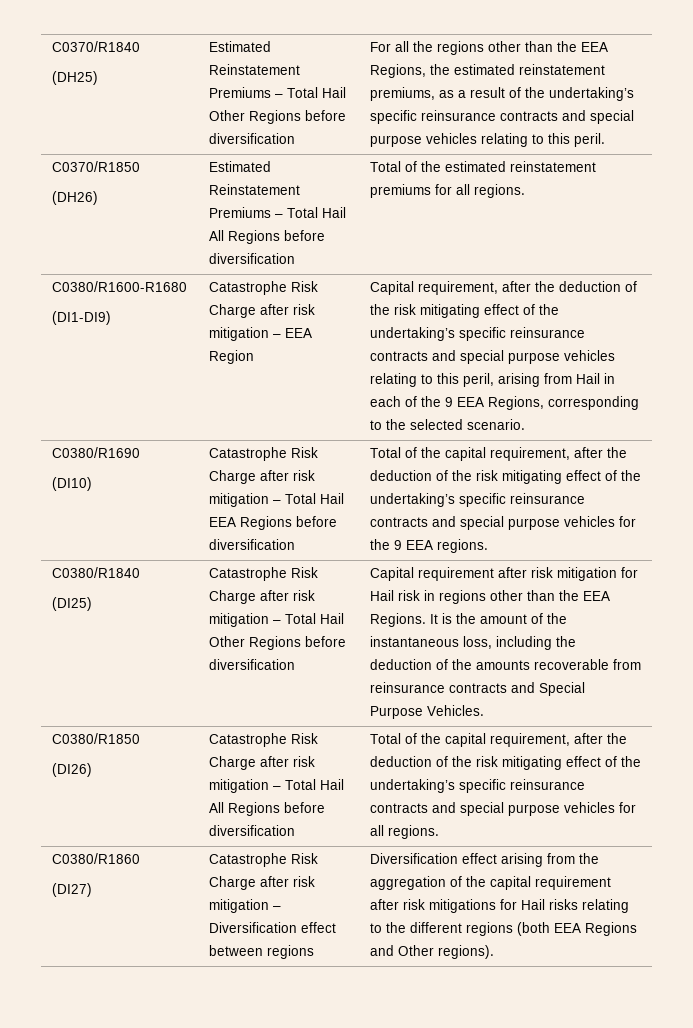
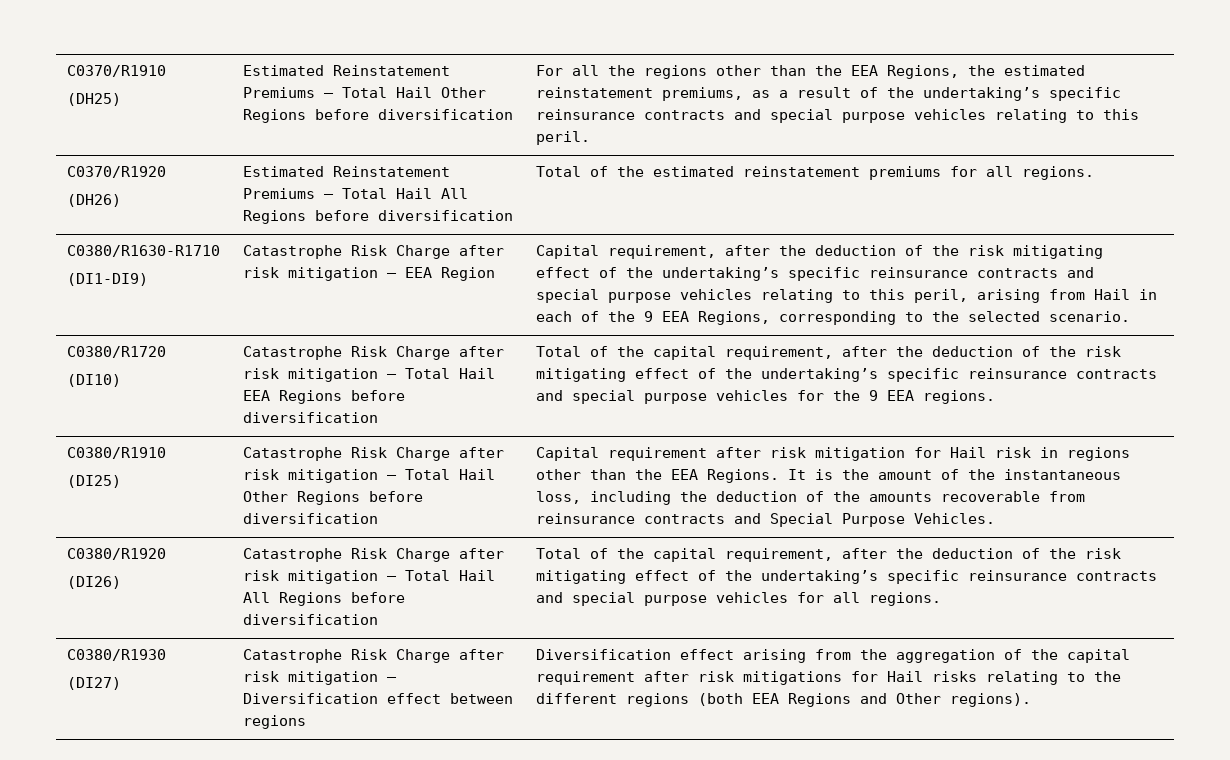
[51,41,140,52] C0370/R1840 -> [67,65,167,77] C0370/R1910
[51,161,140,172] C0370/R1850 -> [67,166,167,178] C0370/R1920
[51,281,187,292] C0380/R1600-R1680 -> [67,245,221,257] C0380/R1630-R1710
[51,447,140,458] C0380/R1690 -> [67,346,167,358] C0380/R1720
[51,567,140,578] C0380/R1840 -> [67,447,167,459] C0380/R1910
[51,733,140,744] C0380/R1850 -> [67,548,167,560] C0380/R1920
[51,853,140,864] C0380/R1860 -> [67,649,167,661] C0380/R1930

